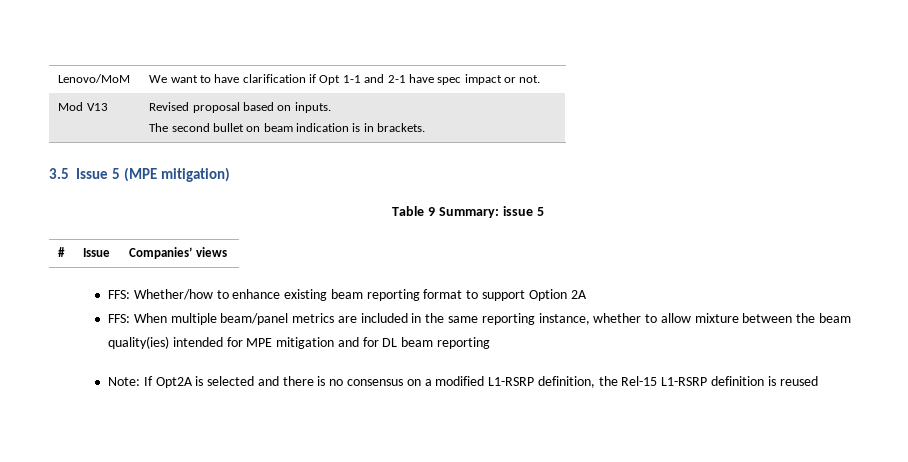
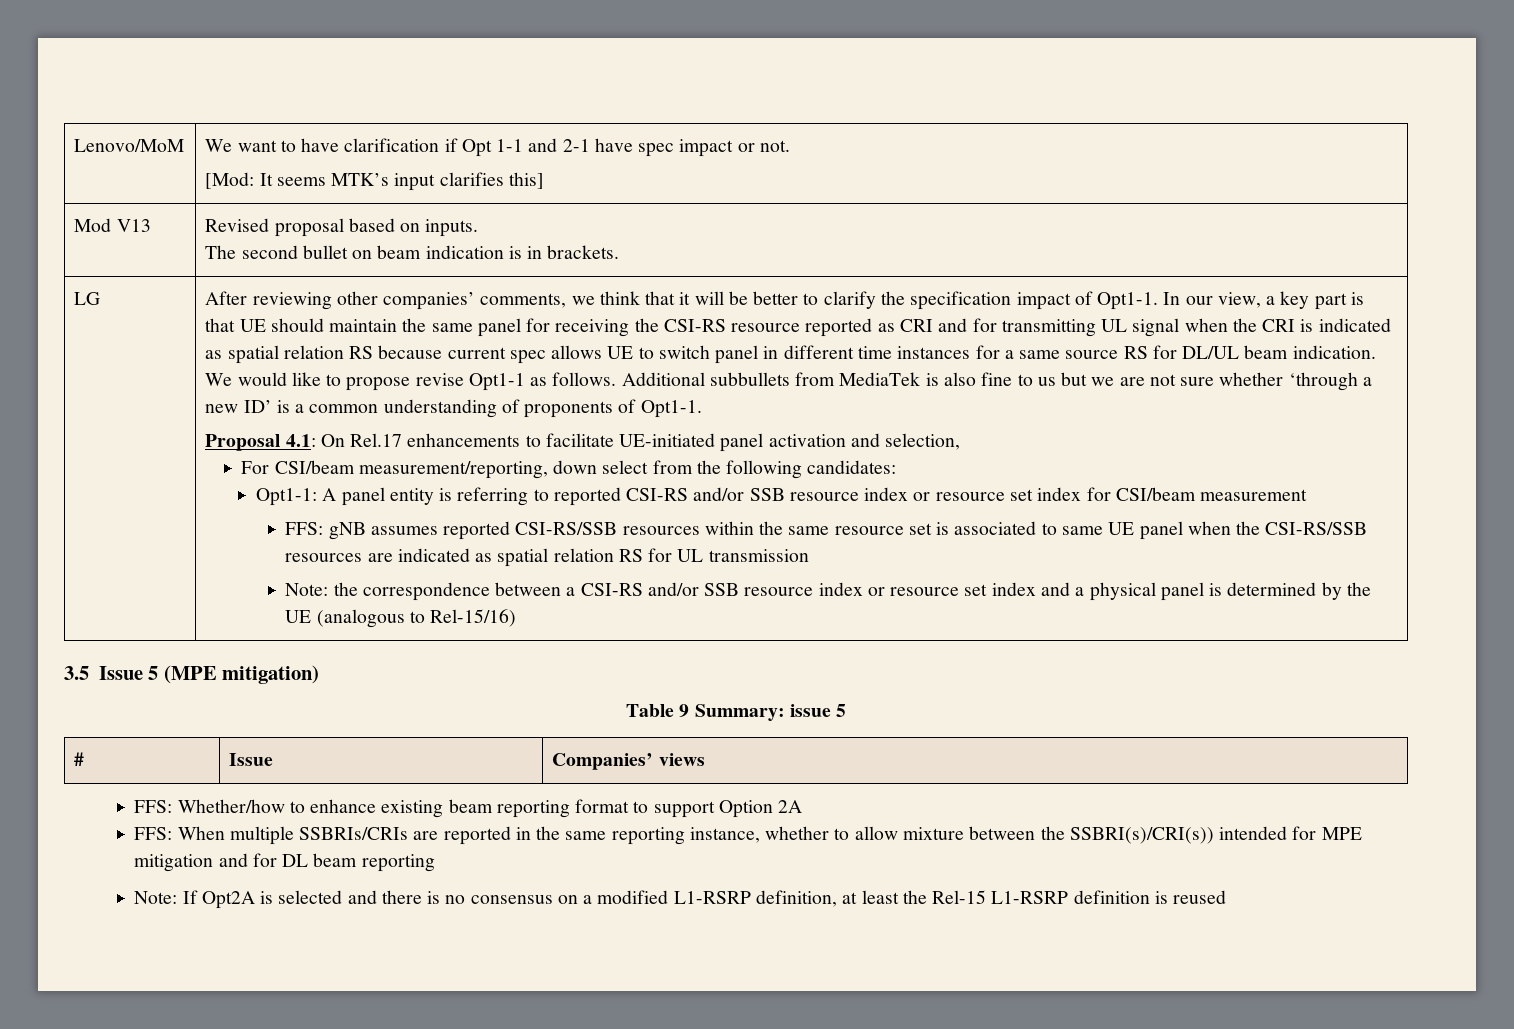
(541, 79) none -> [205,172,544,191] // [Mod: It seems MTK’s input clarifies this]
(426, 127) none -> [74,292,101,305] [205,291,1364,310] [205,318,1391,337] [205,345,1376,364] [205,372,1372,391] [205,399,702,418] [205,433,961,452] [241,460,897,479] [256,487,1308,506] [285,521,1368,540] [285,548,809,567] [285,582,1371,601] [285,609,517,628] // LG | After reviewing other companies’ comments, we think that it will be better to clarify the specification impact of Opt1-1. In our view, a key part is that UE should maintain the same panel for receiving the CSI-RS resource reported as CRI and for transmitting UL signal when the CRI is indicated as spatial relation RS because current spec allows UE to switch panel in different time instances for a same source RS for DL/UL beam indication. We would like to propose revise Opt1-1 as follows. Additional subbullets from MediaTek is also fine to us but we are not sure whether ‘through a new ID’ is a common understanding of proponents of Opt1-1. // Proposal 4.1: On Rel.17 enhancements to facilitate UE-initiated panel activation and selection, // For CSI/beam measurement/reporting, down select from the following candidates: // Opt1-1: A panel entity is referring to reported CSI-RS and/or SSB resource index or resource set index for CSI/beam measurement // FFS: gNB assumes reported CSI-RS/SSB resources within the same resource set is associated to same UE panel when the CSI-RS/SSB resources are indicated as spatial relation RS for UL transmission // Note: the correspondence between a CSI-RS and/or SSB resource index or resource set index and a physical panel is determined by the UE (analogous to Rel-15/16)
[220,313,408,325] beam/panel metrics are included -> [299,826,511,845] SSBRIs/CRIs are reported
[818,313,851,323] [107,336,169,349] beam quality(ies) -> [1069,827,1214,844] SSBRI(s)/CRI(s))
(595, 382) none -> [842,890,899,904] at least

